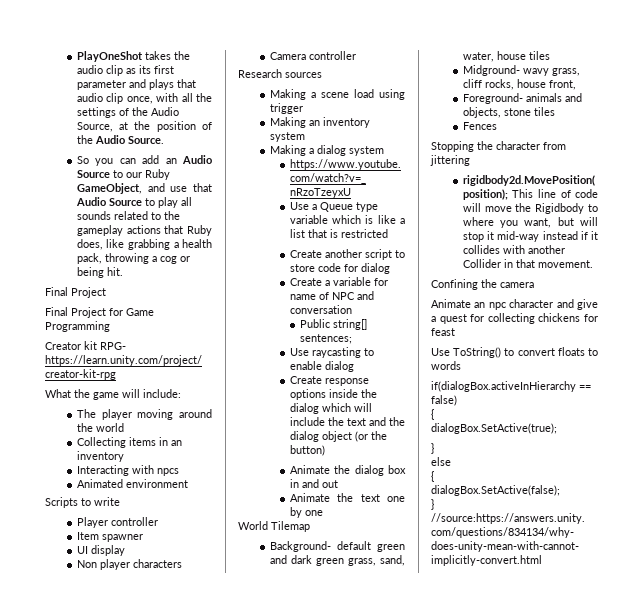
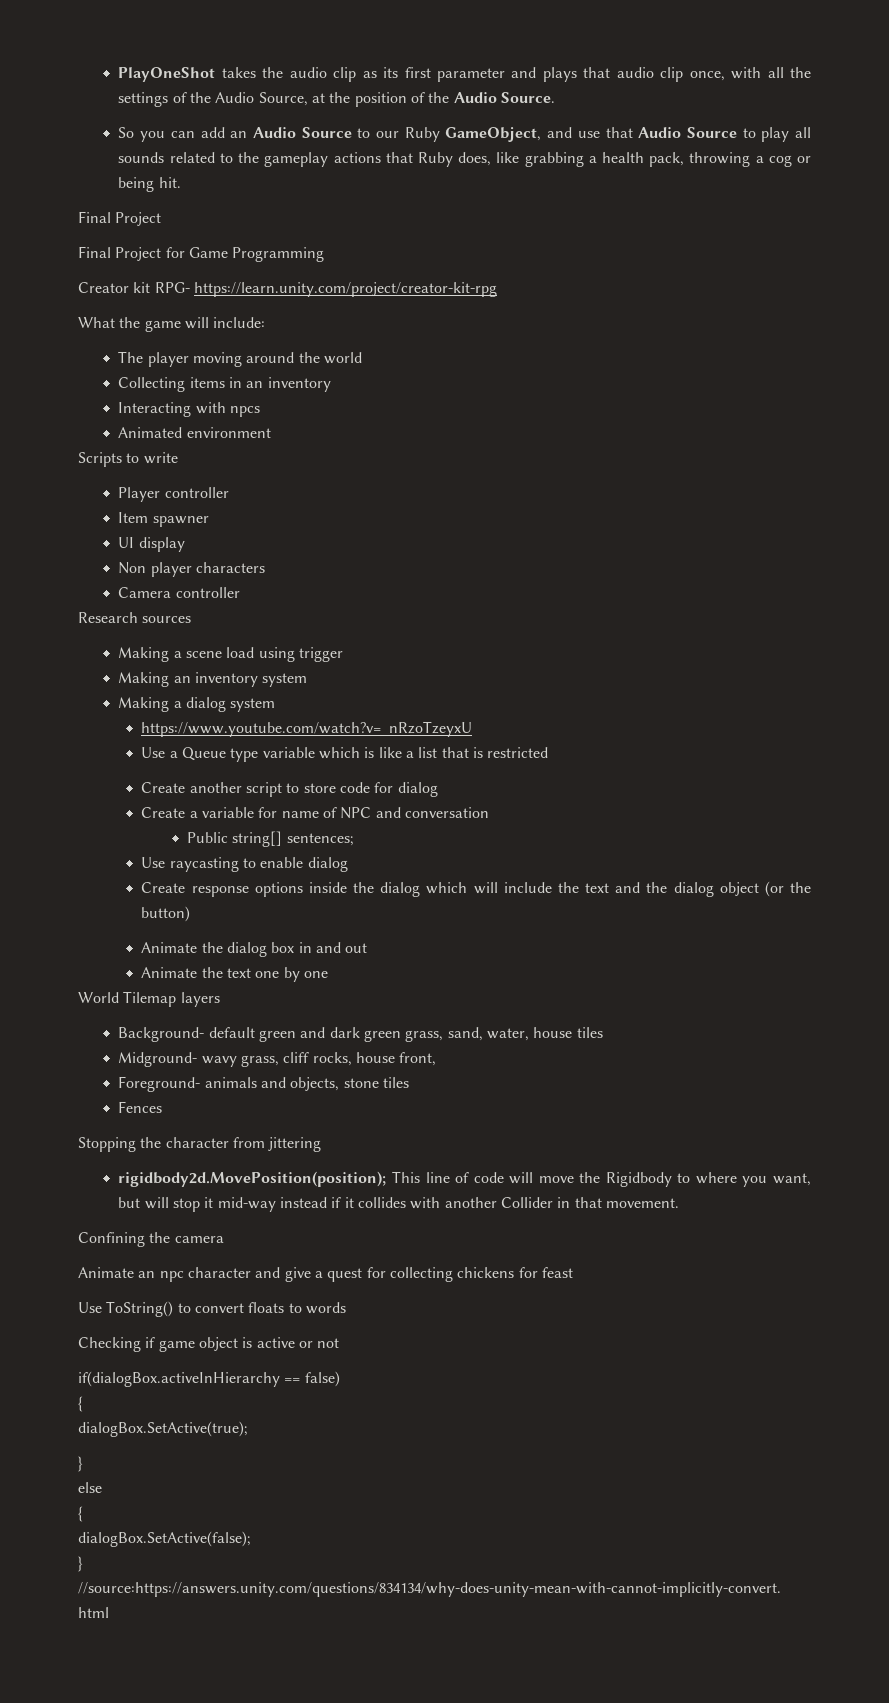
(310, 526) none -> [180,992,220,1007] layers
(461, 365) none -> [78,1337,340,1352] // Checking if game object is active or not

